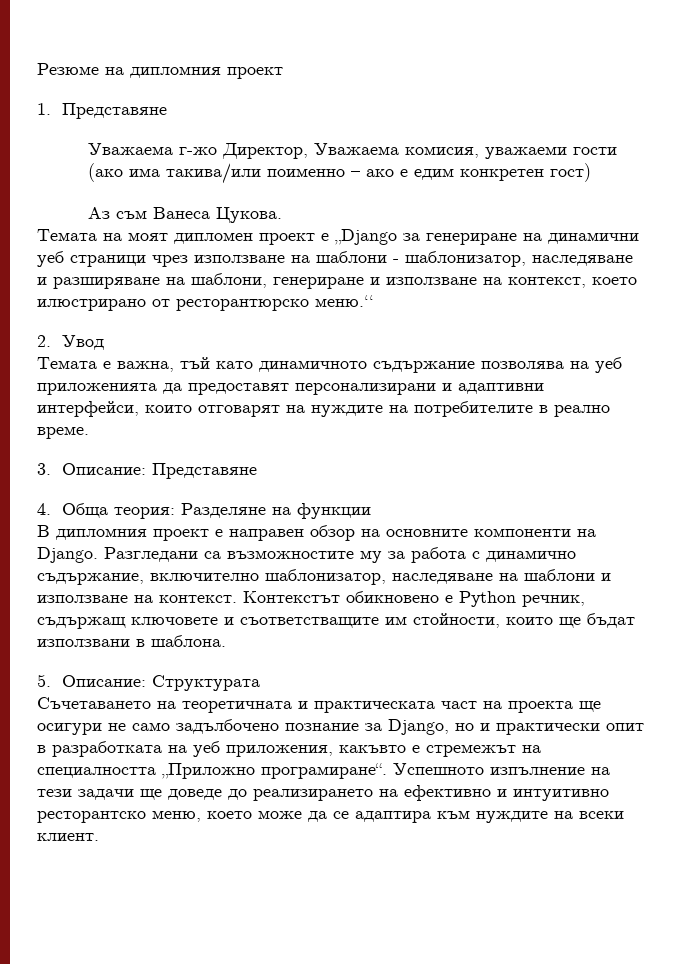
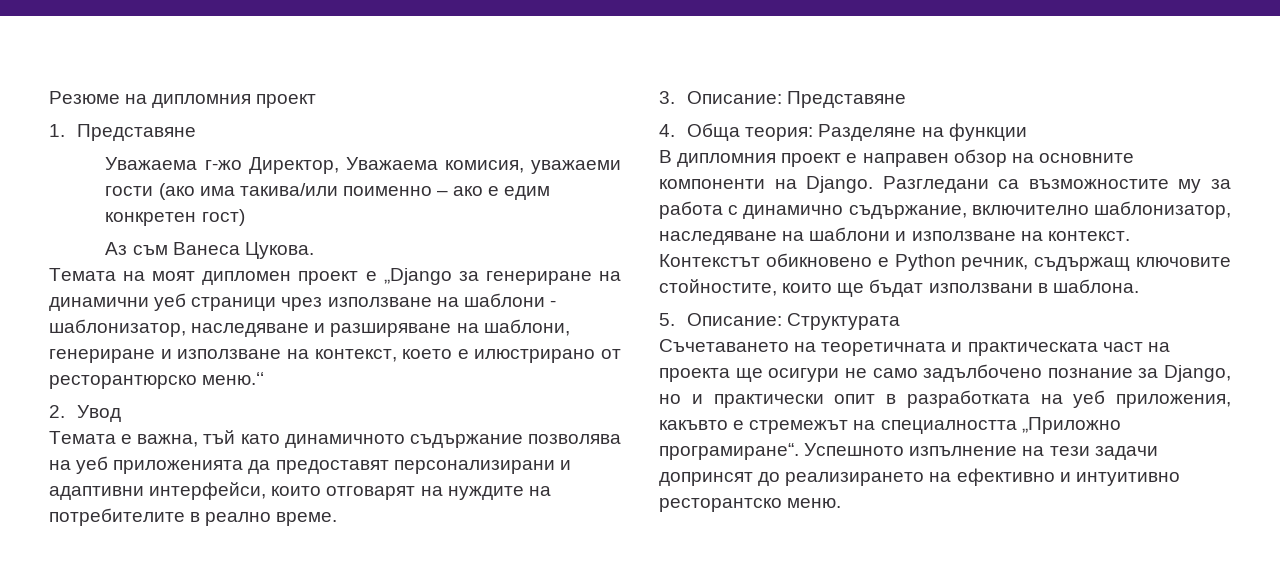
(637, 281) none -> [457,349,469,359] е
[131,613,500,628] ключовете и съответстващите им стойности, -> [1136,257,1231,267] [659,279,777,296] ключовите стойностите,
[140,789,222,800] ще доведе -> [659,472,753,486] допринсят
[152,810,624,823] [37,833,99,841] меню, което може да се адаптира към нуждите на всеки клиент. -> [787,498,842,508] меню.

